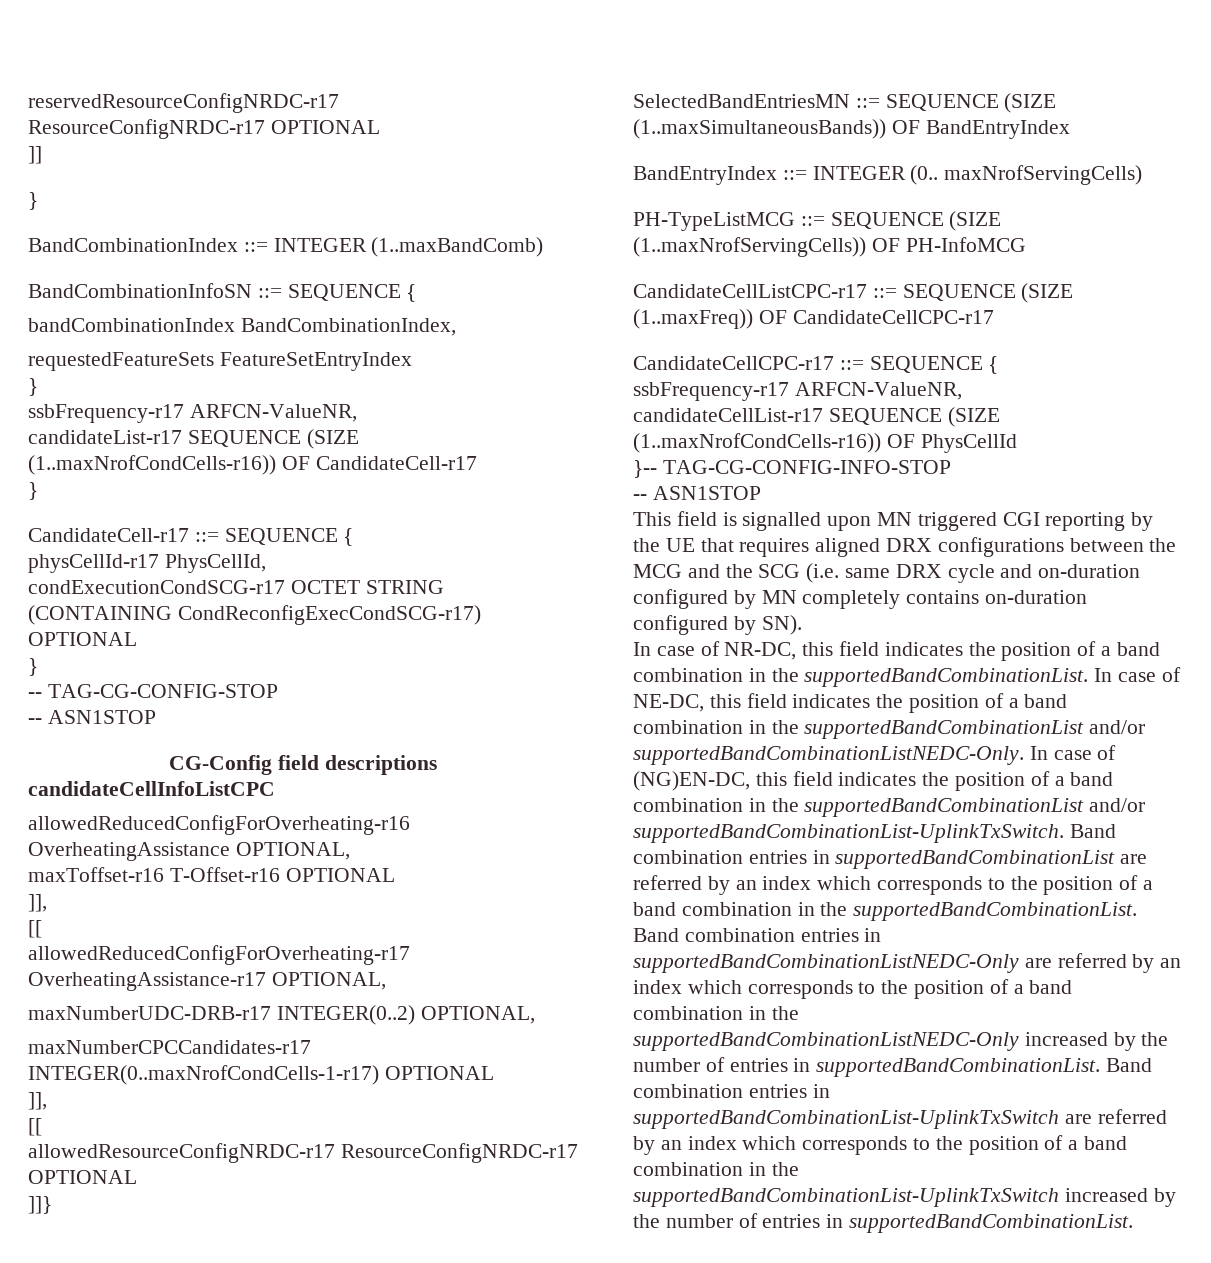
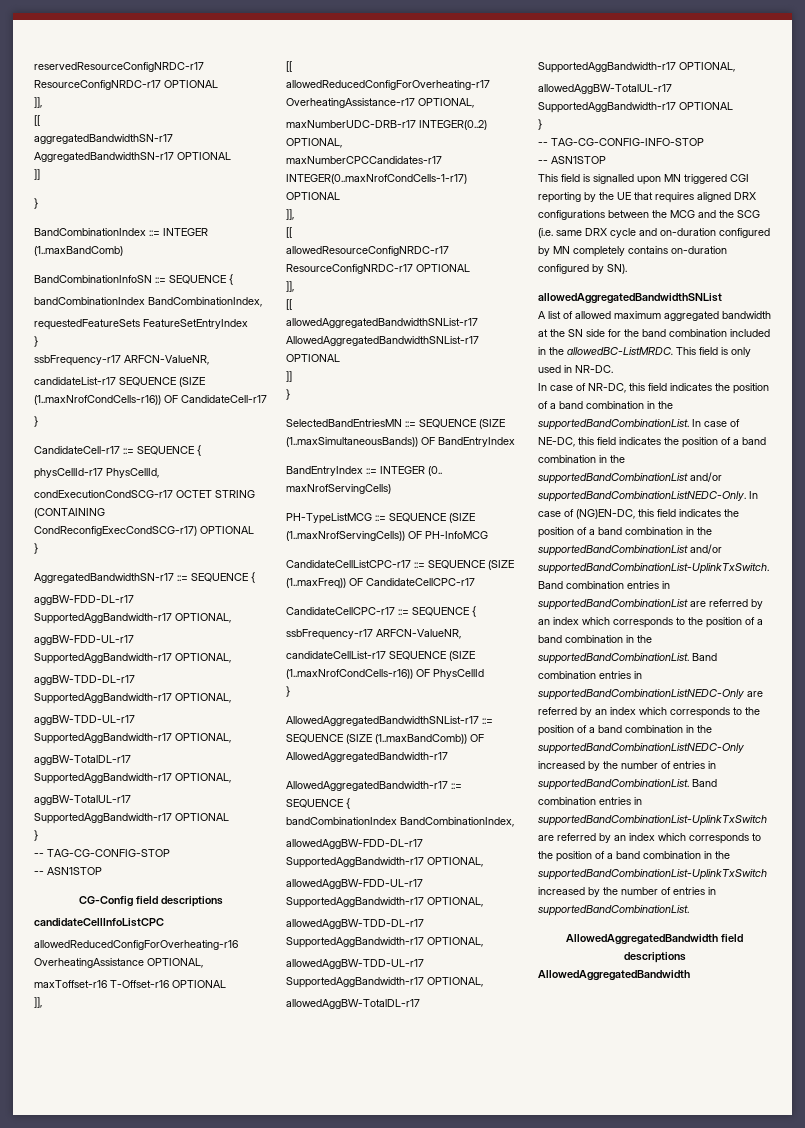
(380, 127) none -> [34,97,42,108] [34,115,40,126] [34,134,173,144] [34,152,231,162] // ]], // [[ // aggregatedBandwidthSN-r17 AggregatedBandwidthSN-r17 OPTIONAL
(38, 667) none -> [34,572,255,583] [34,595,134,605] [34,613,231,624] [34,635,134,645] [34,653,231,664] [34,675,135,685] [34,693,231,704] [34,715,135,725] [34,733,231,744] [34,755,131,765] [34,773,231,784] [34,795,131,805] [34,813,229,824] [34,830,38,841] // AggregatedBandwidthSN-r17 ::= SEQUENCE { // aggBW-FDD-DL-r17 SupportedAggBandwidth-r17 OPTIONAL, // aggBW-FDD-UL-r17 SupportedAggBandwidth-r17 OPTIONAL, // aggBW-TDD-DL-r17 SupportedAggBandwidth-r17 OPTIONAL, // aggBW-TDD-UL-r17 SupportedAggBandwidth-r17 OPTIONAL, // aggBW-TotalDL-r17 SupportedAggBandwidth-r17 OPTIONAL, // aggBW-TotalUL-r17 SupportedAggBandwidth-r17 OPTIONAL // }
[28,1196,52,1214] ]]} -> [286,281,294,292] [286,299,292,310] [286,318,478,328] [286,336,479,346] [286,354,340,362] [286,371,292,382] [286,389,290,400] ]], // [[ // allowedAggregatedBandwidthSNList-r17 AllowedAggregatedBandwidthSNList-r17 OPTIONAL // ]] // }
[633,460,657,478] }-- -> [286,686,290,697] [286,716,493,726] [286,734,484,744] [286,752,448,762] [286,781,462,791] [286,798,350,809] [286,817,514,827] [286,839,423,849] [286,857,483,868] [286,879,423,889] [286,897,483,908] [286,919,424,929] [286,937,483,948] [286,959,424,969] [286,977,483,988] [286,999,420,1009] [538,62,735,73] [538,84,672,94] [538,102,733,113] [538,119,542,130] [538,142,548,146] } // AllowedAggregatedBandwidthSNList-r17 ::= SEQUENCE (SIZE (1..maxBandComb)) OF AllowedAggregatedBandwidth-r17 // AllowedAggregatedBandwidth-r17 ::= SEQUENCE { // bandCombinationIndex BandCombinationIndex, // allowedAggBW-FDD-DL-r17 SupportedAggBandwidth-r17 OPTIONAL, // allowedAggBW-FDD-UL-r17 SupportedAggBandwidth-r17 OPTIONAL, // allowedAggBW-TDD-DL-r17 SupportedAggBandwidth-r17 OPTIONAL, // allowedAggBW-TDD-UL-r17 SupportedAggBandwidth-r17 OPTIONAL, // allowedAggBW-TotalDL-r17 SupportedAggBandwidth-r17 OPTIONAL, // allowedAggBW-TotalUL-r17 SupportedAggBandwidth-r17 OPTIONAL // } // --
(802, 625) none -> [538,293,722,304] [538,311,771,321] [538,329,770,337] [538,347,751,357] [538,365,613,373] // allowedAggregatedBandwidthSNList // A list of allowed maximum aggregated bandwidth at the SN side for the band combination included in the allowedBC-ListMRDC. This field is only used in NR-DC.
(1134, 1223) none -> [566,934,743,945] [623,952,686,963] [538,970,690,981] // AllowedAggregatedBandwidth field descriptions // AllowedAggregatedBandwidth

